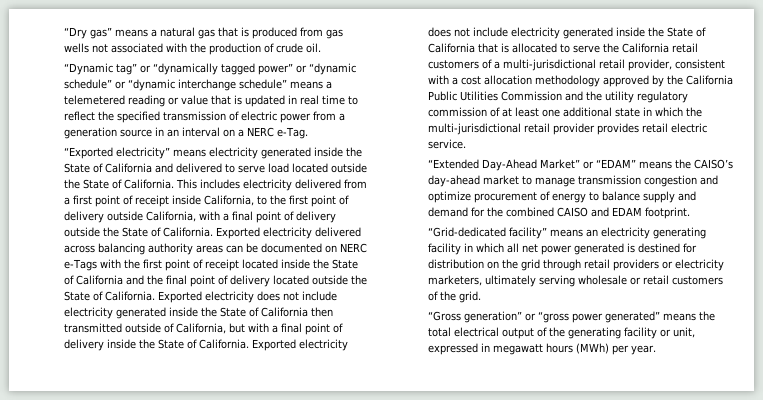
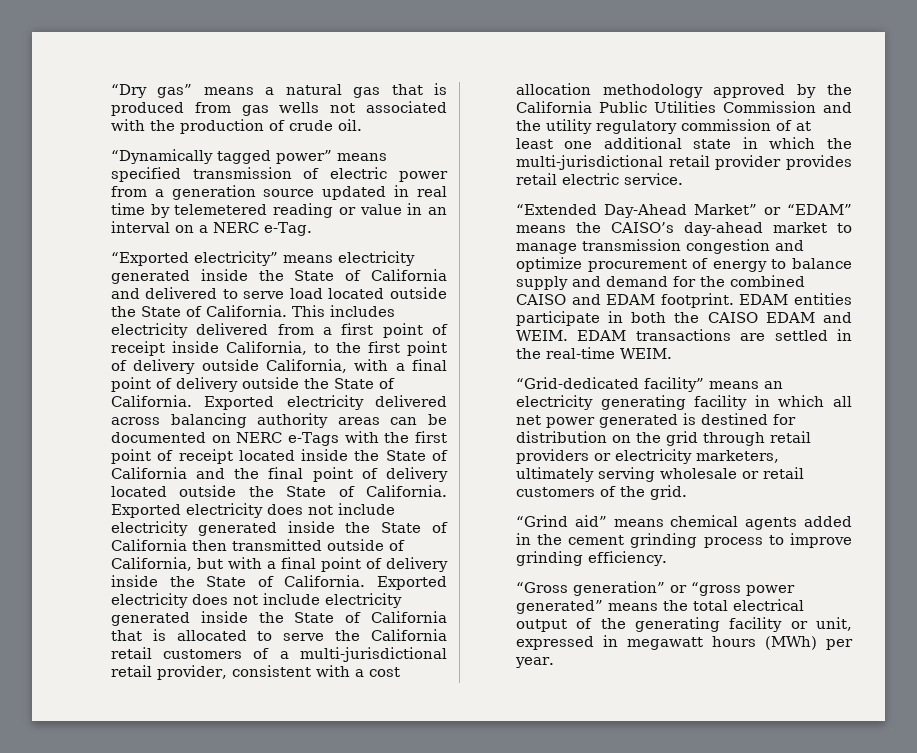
[64,63,357,75] [64,79,333,91] [64,95,359,107] [64,111,115,121] “Dynamic tag” or “dynamically tagged power” or “dynamic schedule” or “dynamic interchange schedule” means a telemetered reading or value that is updated in real time to reflect the -> [110,149,387,164] “Dynamically tagged power” means
(153, 133) none -> [322,185,448,200] [110,203,402,218] updated in real time by telemetered reading or value
(691, 213) none -> [739,293,852,305] [515,311,852,326] [515,329,852,341] [515,347,672,359] EDAM entities participate in both the CAISO EDAM and WEIM. EDAM transactions are settled in the real-time WEIM.
(482, 297) none -> [515,515,852,530] [515,533,852,548] [515,551,667,566] // “Grind aid” means chemical agents added in the cement grinding process to improve grinding efficiency.

